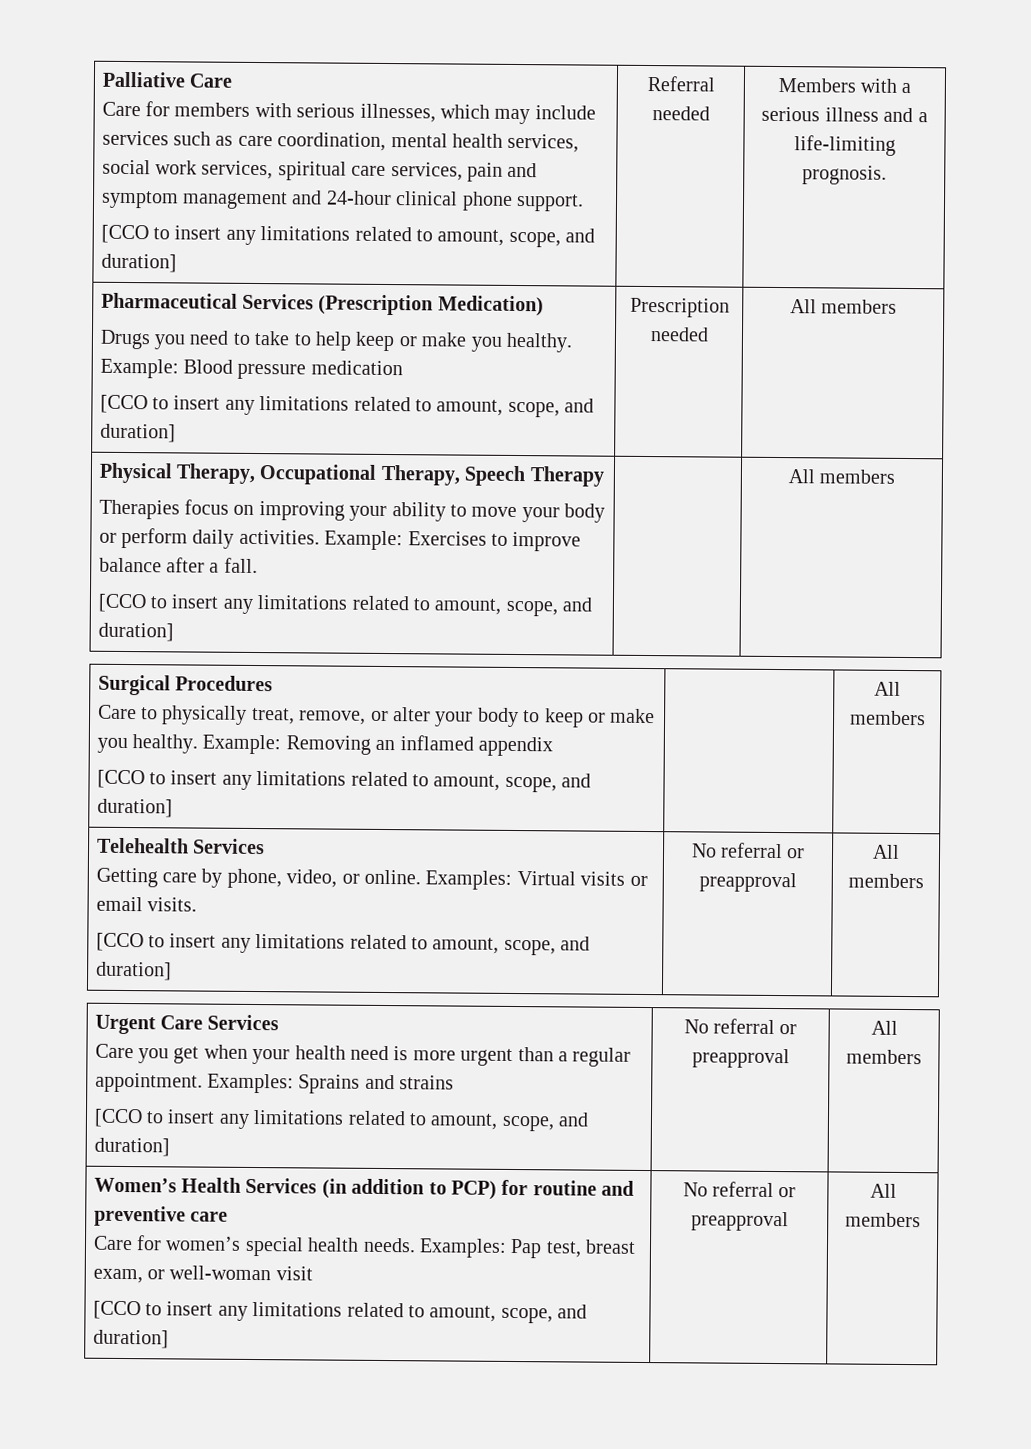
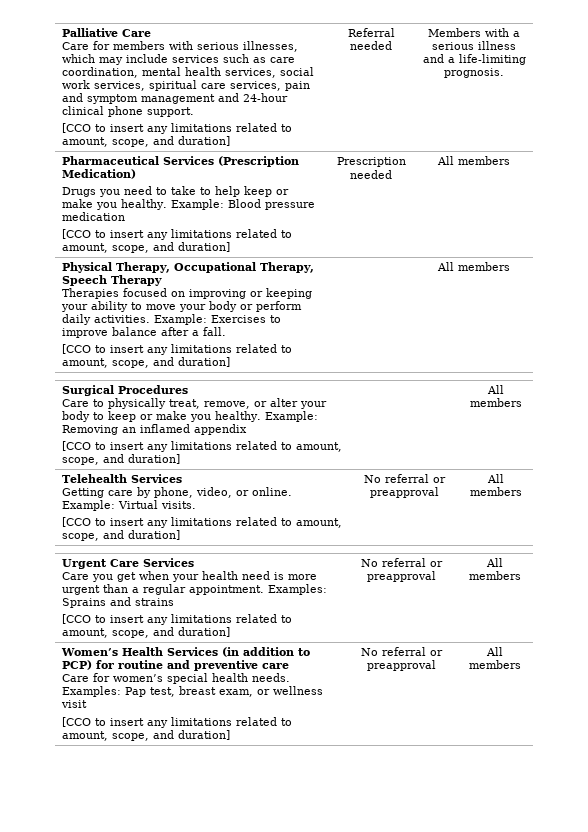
[184,499,230,515] focus -> [123,288,168,297] focused
(345, 511) none -> [250,288,313,299] or keeping
[425,870,648,890] [95,896,143,912] Examples: Virtual visits or email -> [62,500,159,511] Example: Virtual
[169,1265,272,1281] well-woman -> [273,686,324,695] wellness

